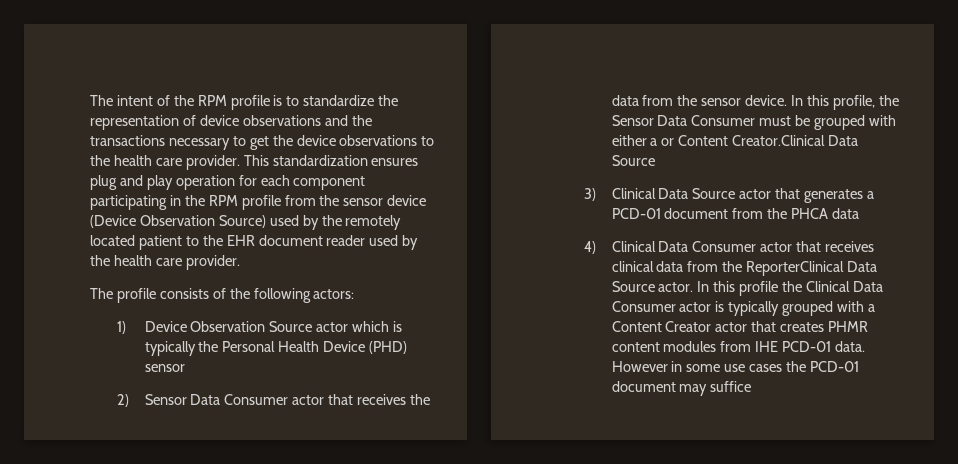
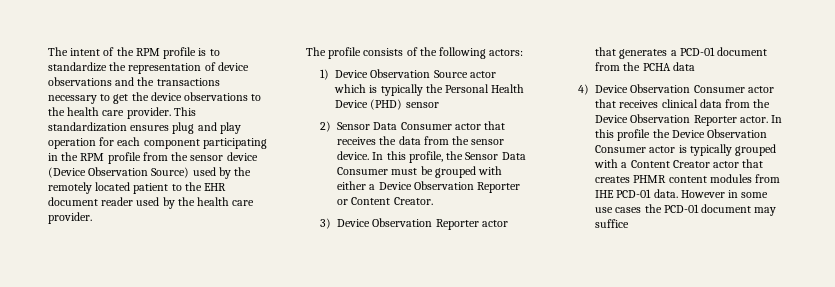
[661,135,859,146] [611,155,655,166] [584,188,736,201] or Content Creator.Clinical Data Source // 3) Clinical Data Source -> [378,181,521,193] [337,197,433,205] [320,218,479,230] Device Observation Reporter or Content Creator. // 3) Device Observation Reporter
[791,208,829,219] PHCA -> [642,63,671,71] PCHA
[611,241,689,252] Clinical Data -> [595,84,691,93] Device Observation
[746,261,878,276] [611,281,655,292] ReporterClinical Data Source -> [595,114,737,126] Device Observation Reporter
[806,281,883,292] Clinical Data -> [671,129,768,138] Device Observation

